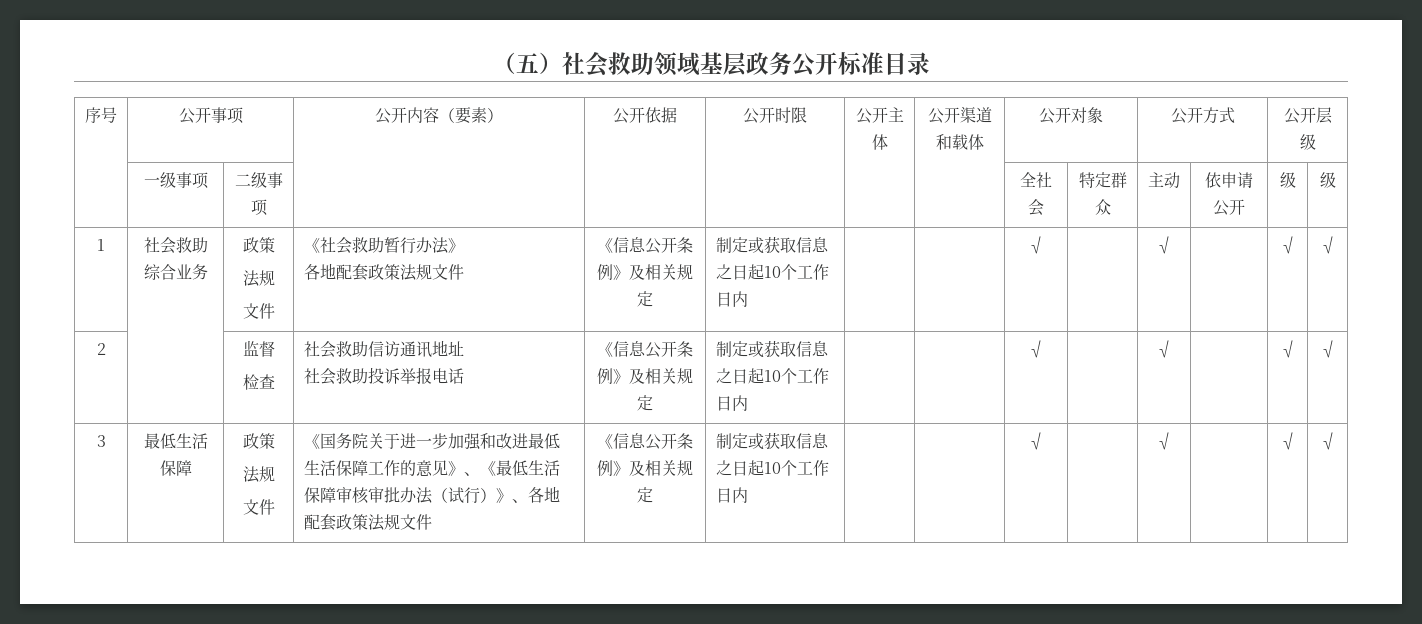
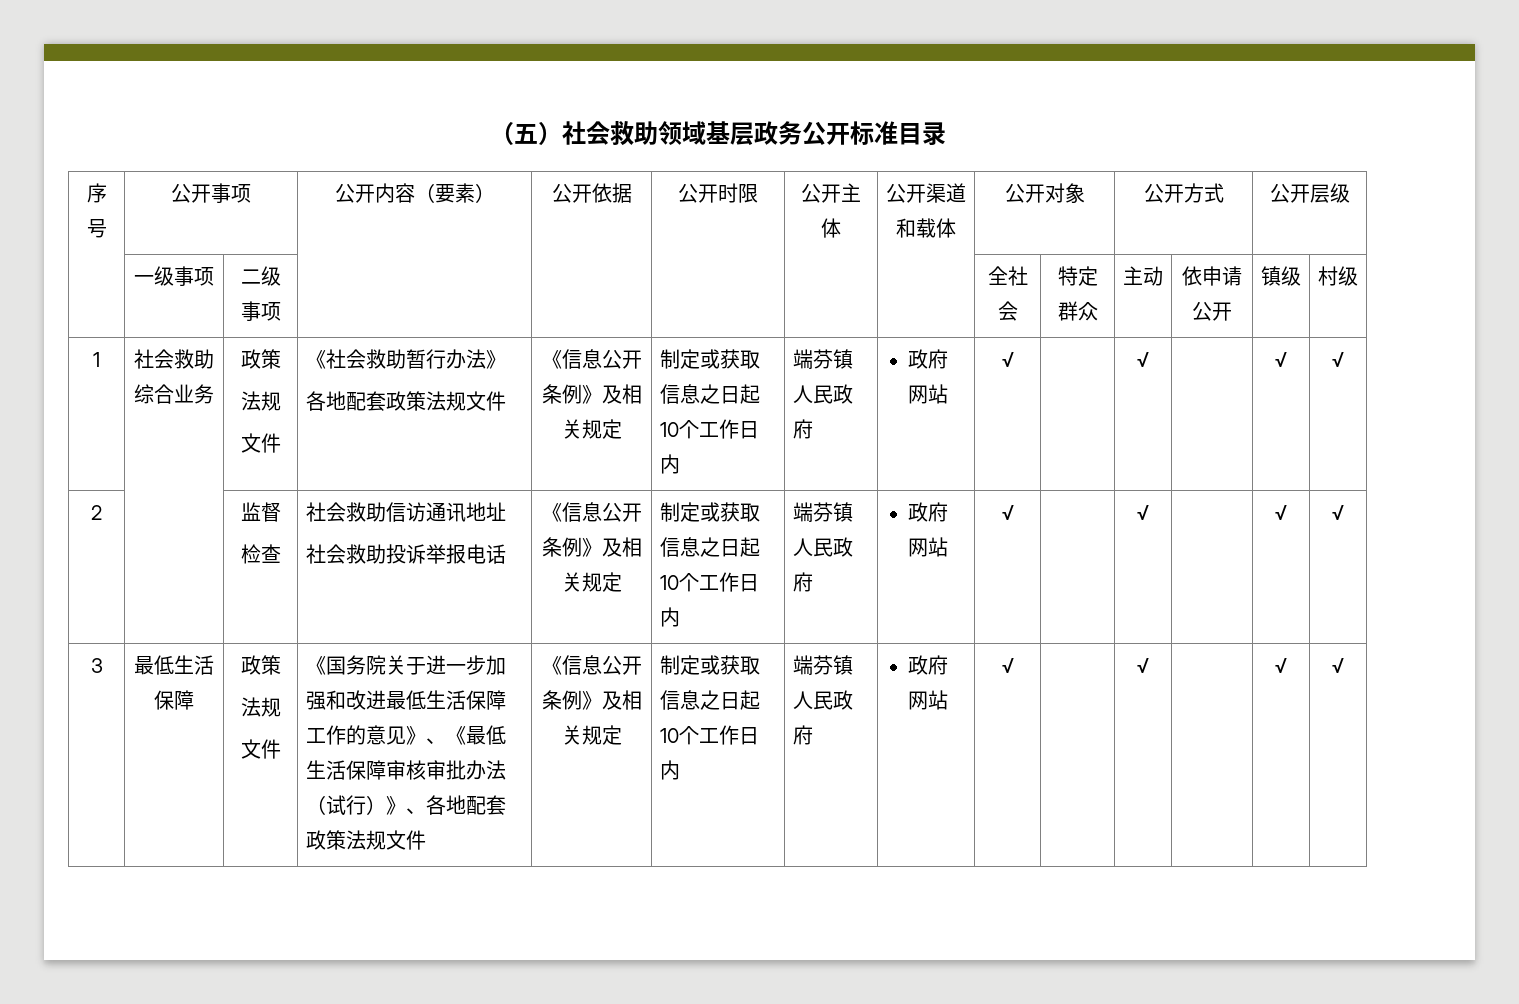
(1245, 207) none -> [1261,266,1281,286] 镇
(1296, 180) none -> [1318,266,1338,286] 村
(748, 299) | -> [792,349,853,369] [792,384,853,404] [792,419,813,439] [907,349,948,369] [907,384,948,404] 端芬镇人民政府 | 政府网站
(748, 403) | -> [792,502,853,522] [792,537,853,557] [792,572,813,592] [907,502,948,522] [907,537,948,557] 端芬镇人民政府 | 政府网站
(748, 495) | -> [792,655,853,675] [792,690,853,710] [792,725,813,745] [907,655,948,675] [907,690,948,710] 端芬镇人民政府 | 政府网站

